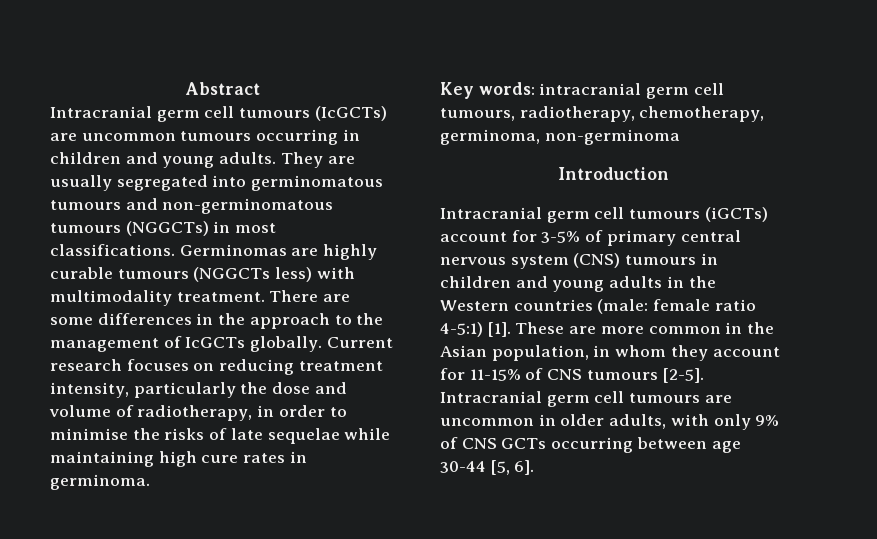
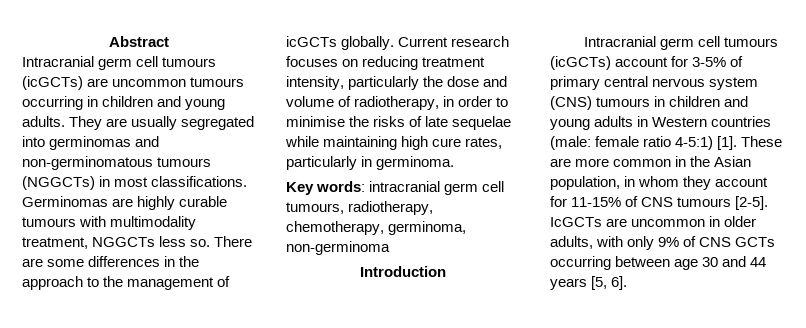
[314,106,387,121] (IcGCTs) -> [22,76,83,90] (icGCTs)
[251,175,384,191] [50,200,121,210] germinomatous tumours -> [49,136,132,150] germinomas
[193,267,355,282] [50,290,265,306] (NGGCTs less) with multimodality treatment. -> [79,216,197,230] [22,236,211,249] with multimodality treatment, NGGCTs less so.
[185,337,246,348] IcGCTs -> [286,36,337,47] icGCTs
[243,453,286,463] rates -> [465,137,503,149] [286,156,357,170] rates, particularly
[704,207,768,222] (iGCTs) -> [550,56,611,70] (icGCTs)
[688,276,716,288] the -> (649, 121) none
[440,391,701,407] Intracranial germ cell tumours -> [550,217,602,227] IcGCTs
[440,461,486,473] 30-44 -> [702,256,767,267] [550,278,587,290] 30 and 44 years

